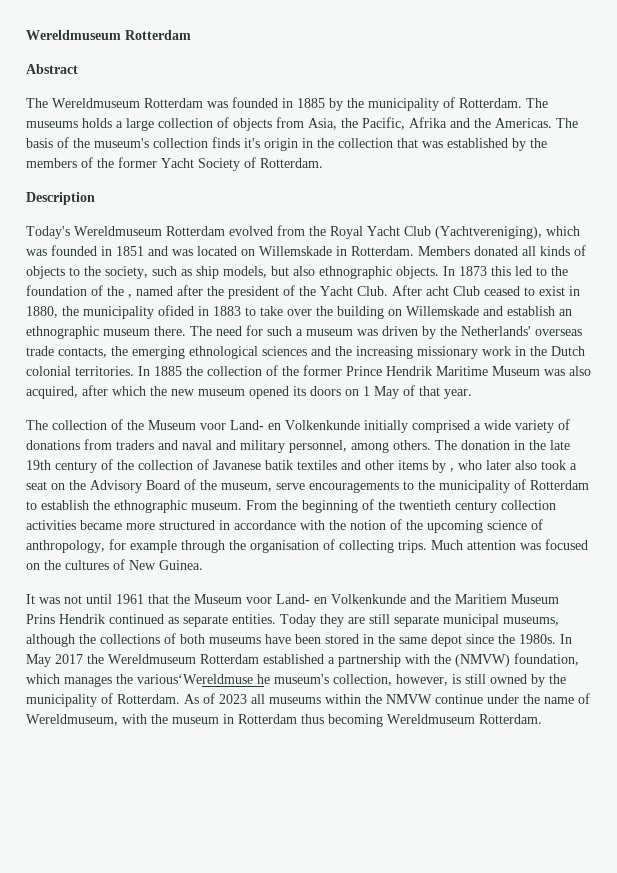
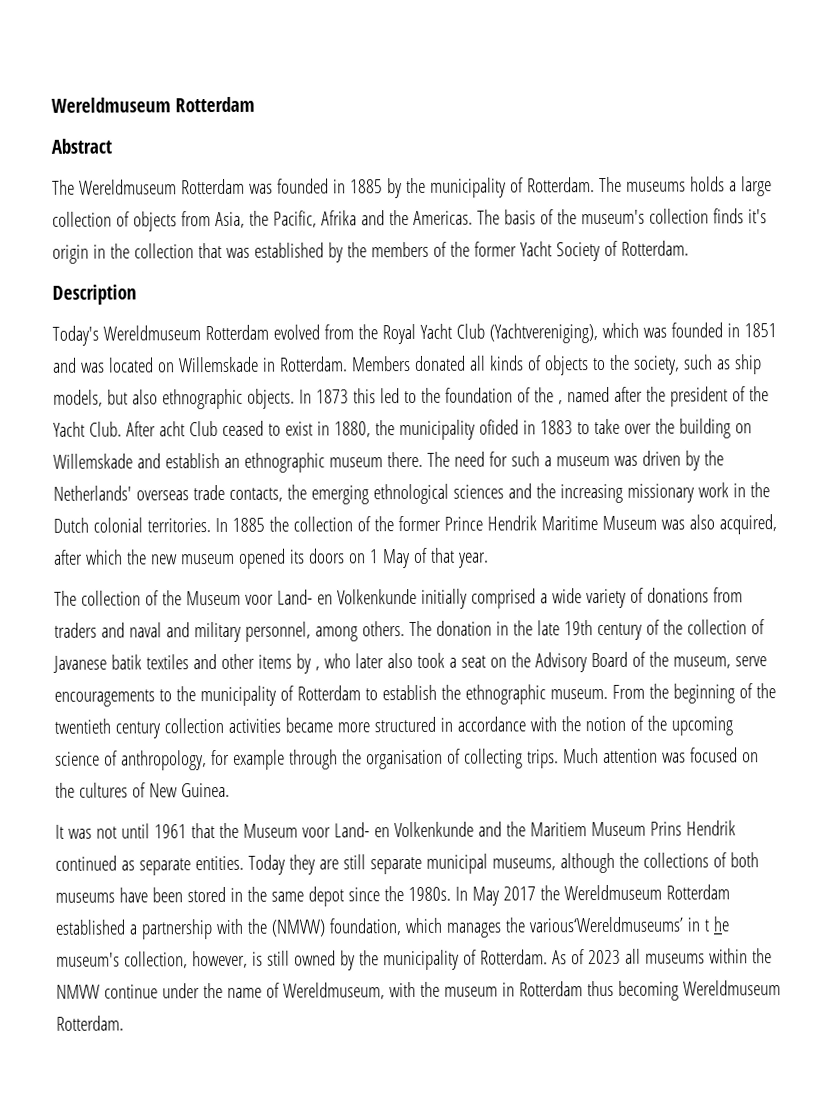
[137,674,253,684] various‘Wereldmuse -> [528,916,709,933] various‘Wereldmuseums’ in t

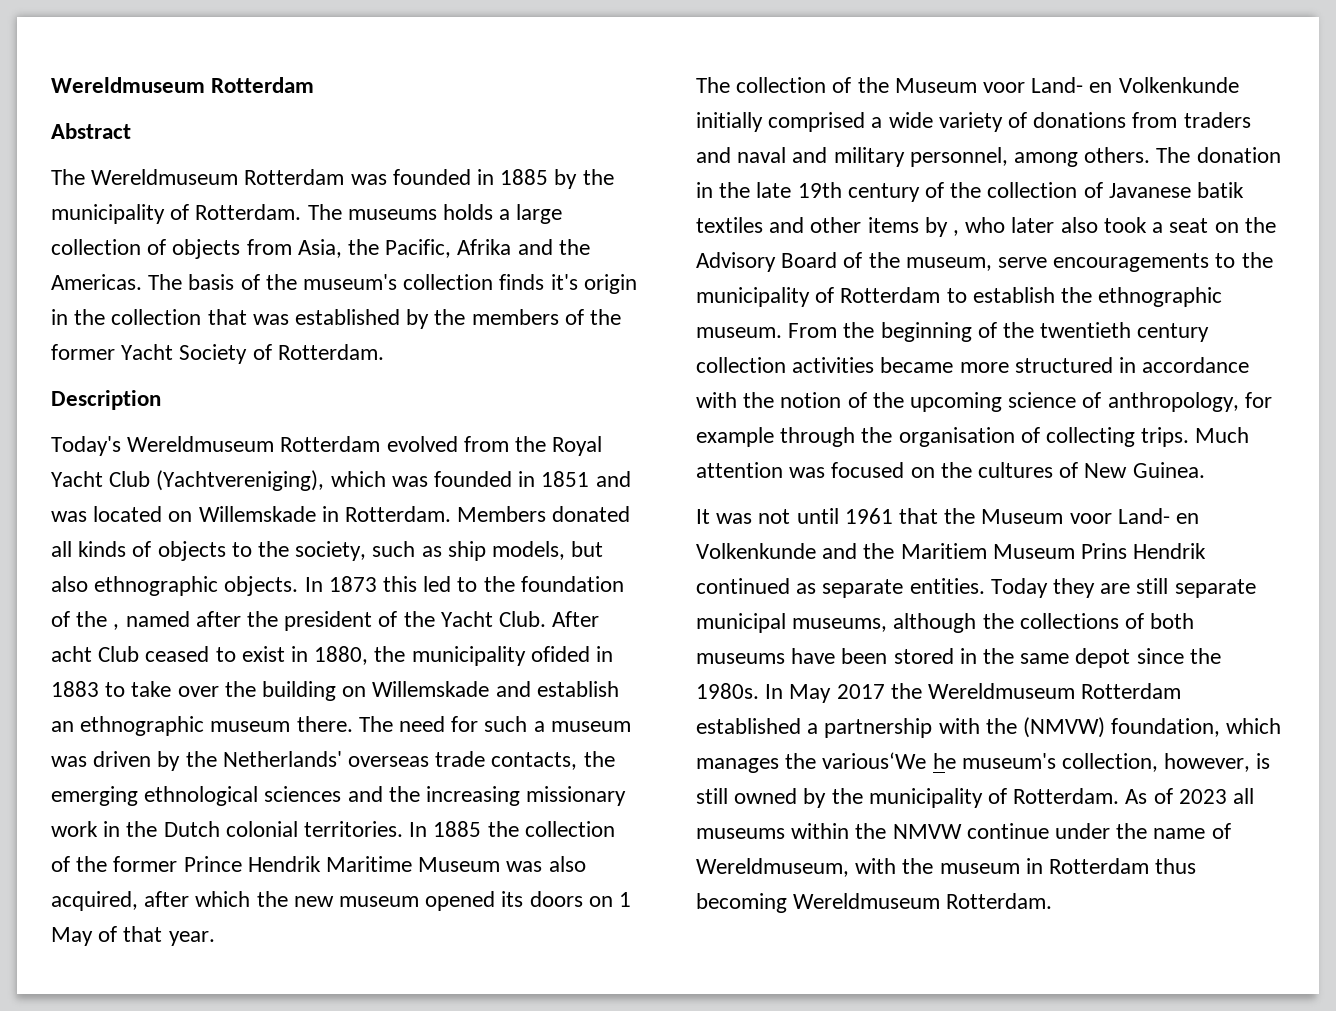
[528,916,709,933] various‘Wereldmuseums’ in t -> [822,752,927,769] various‘We

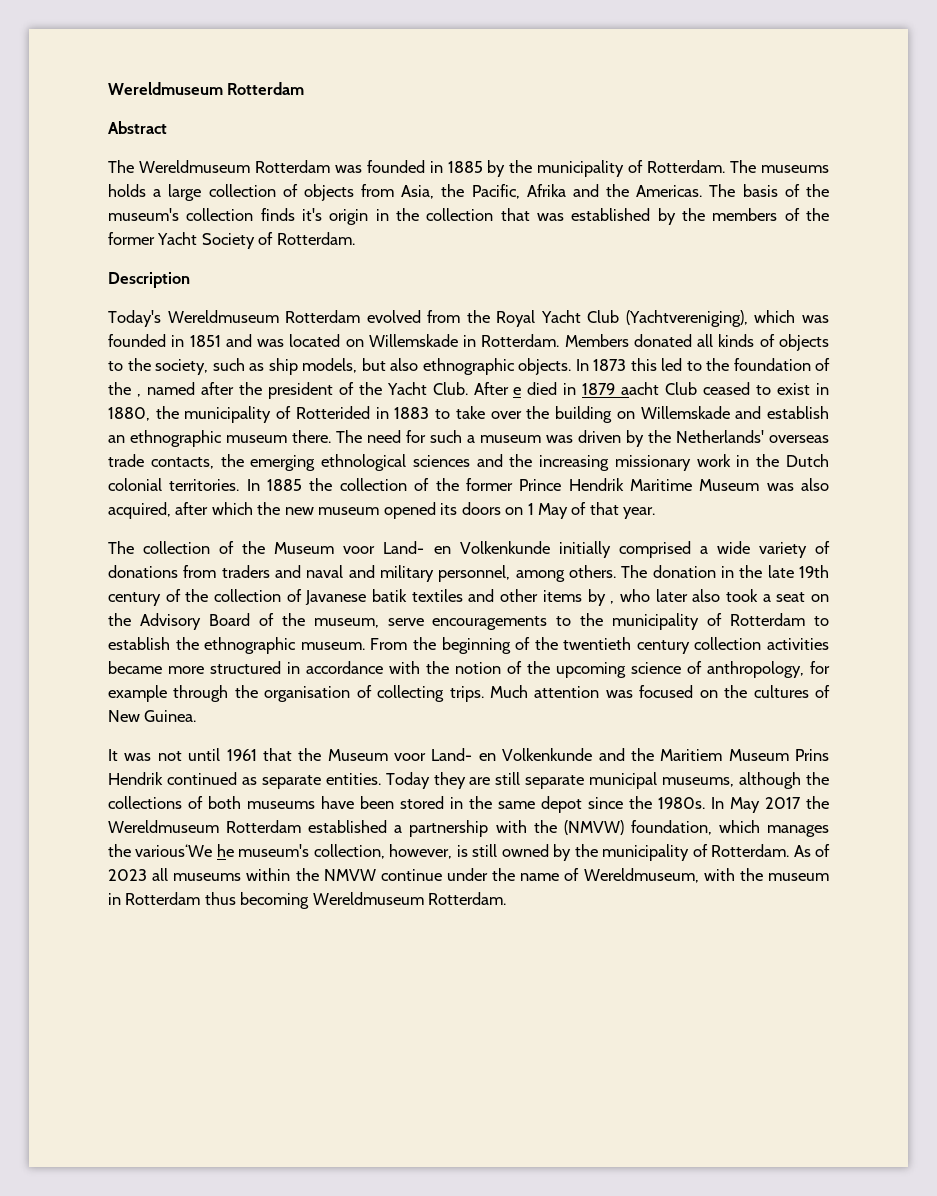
[51,646,92,662] acht -> [513,382,660,395] e died in 1879 aacht
[530,646,590,662] ofided -> [276,406,370,419] of Rotterided

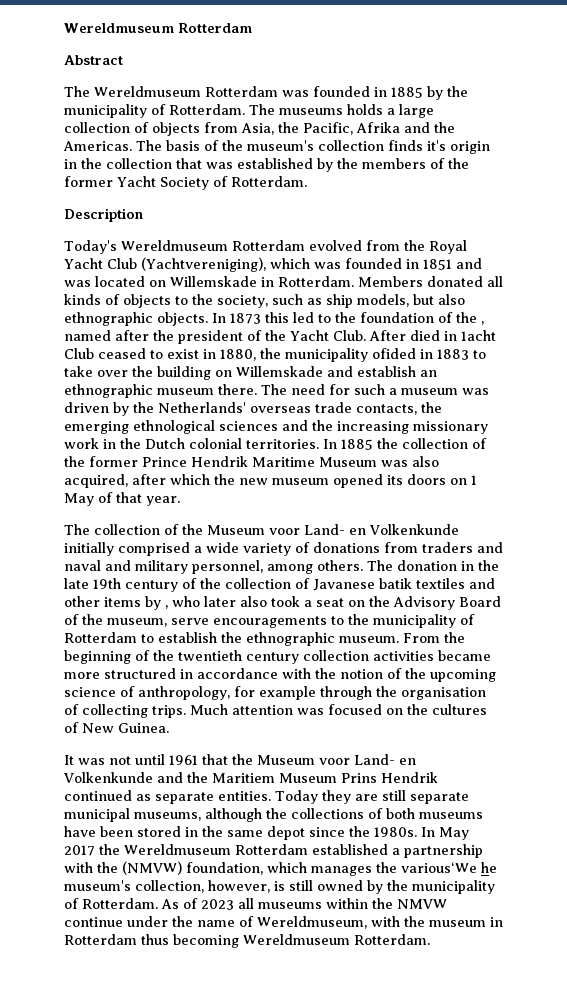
[513,387,522,395] e -> (406, 335) none
[582,382,660,395] 1879 aacht -> [460,330,496,341] 1acht
[276,406,370,419] of Rotterided -> [372,348,416,359] ofided

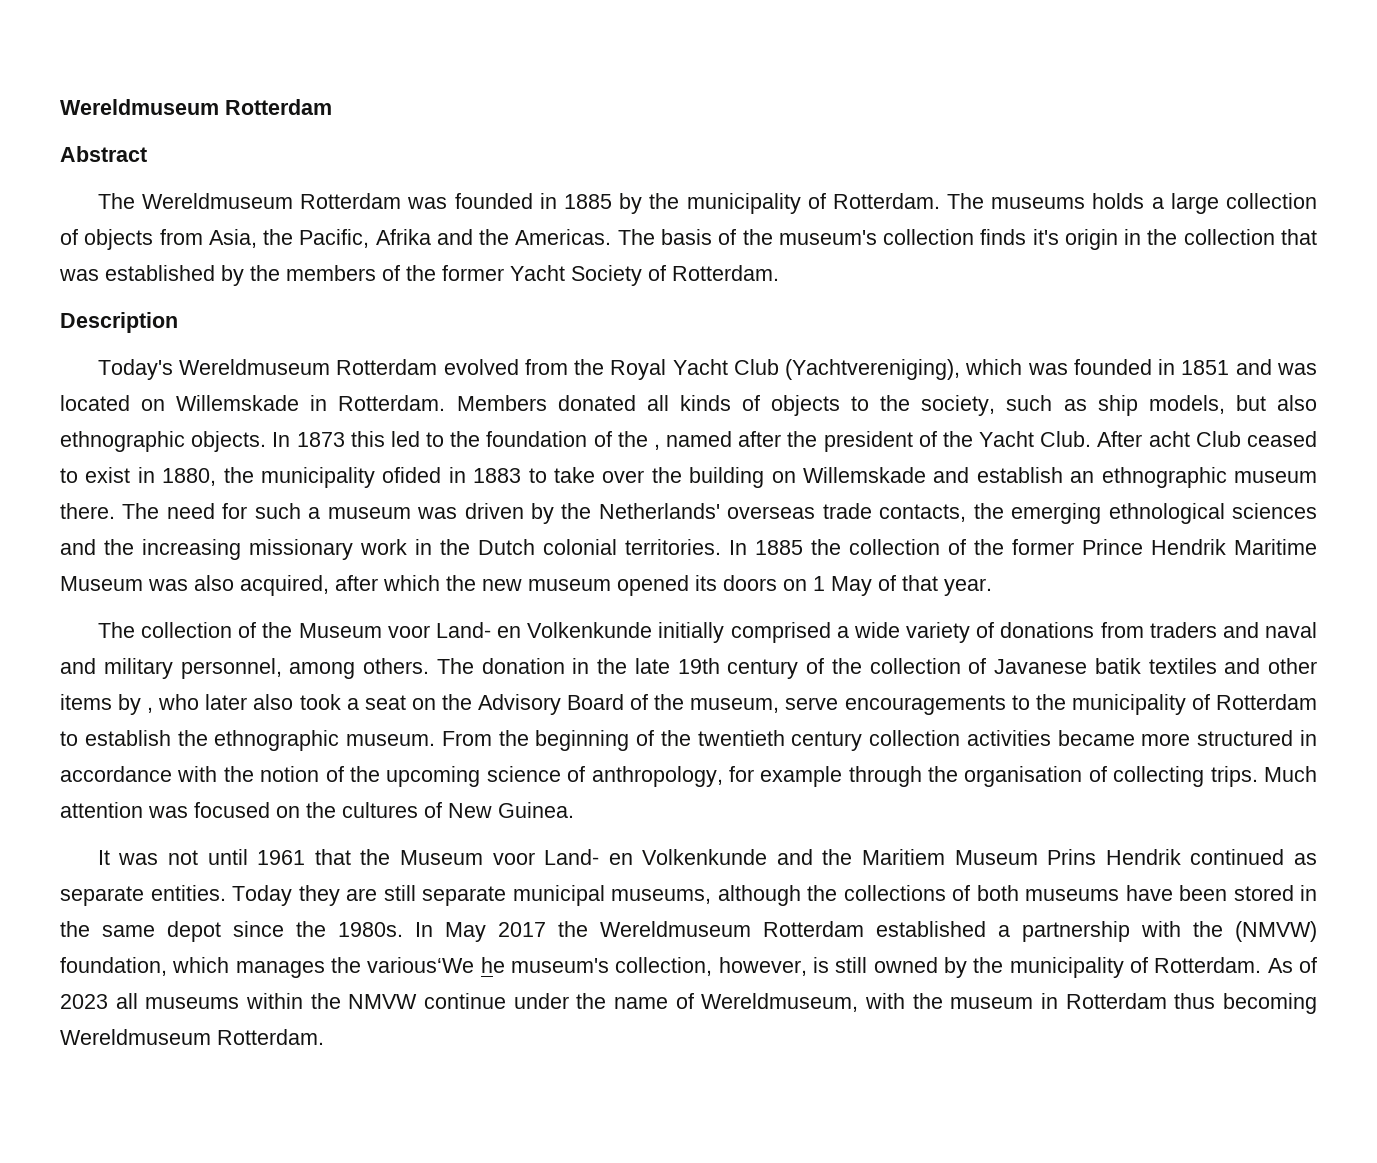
[409,330,496,341] died in 1acht -> [1148,431,1190,447] acht

